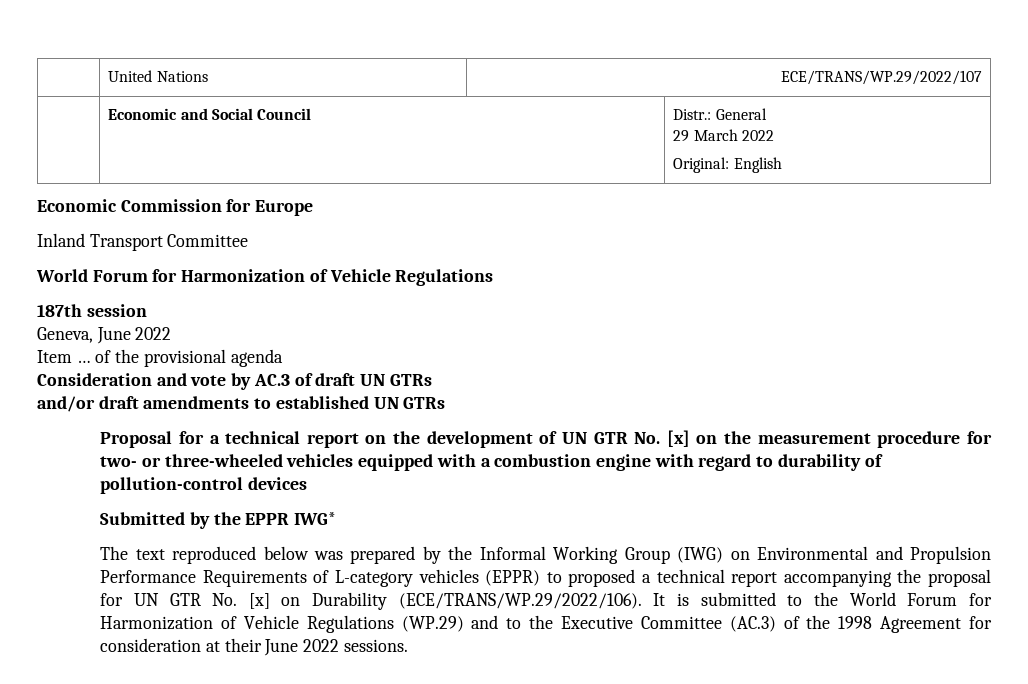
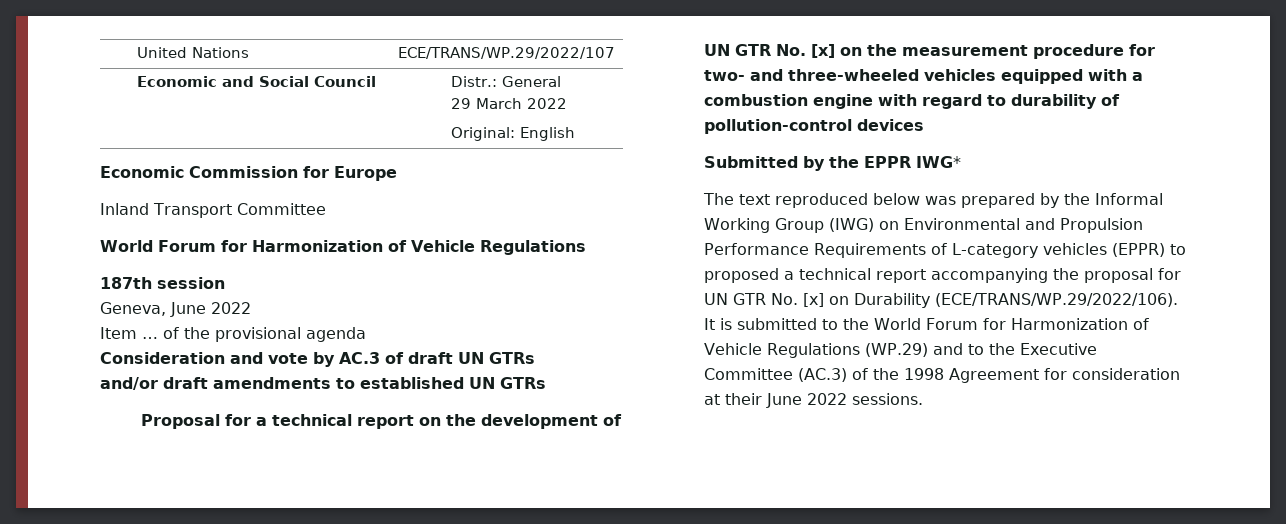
[141,457,161,467] or -> [749,69,783,81] and

